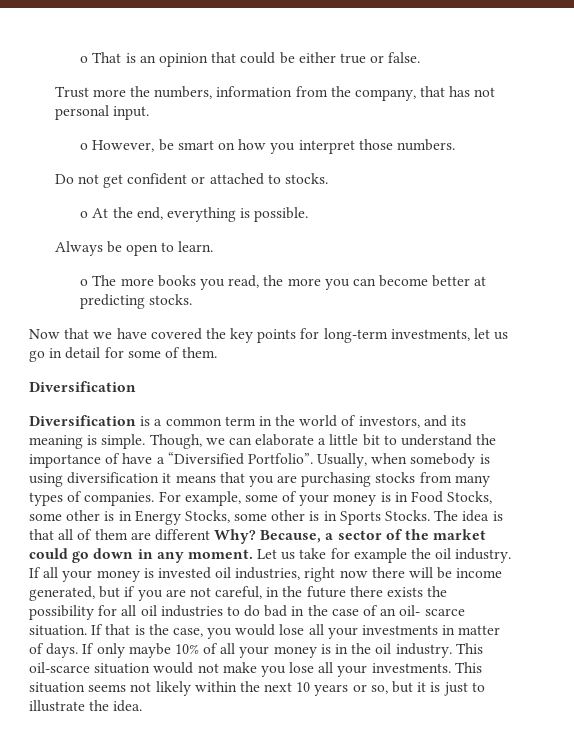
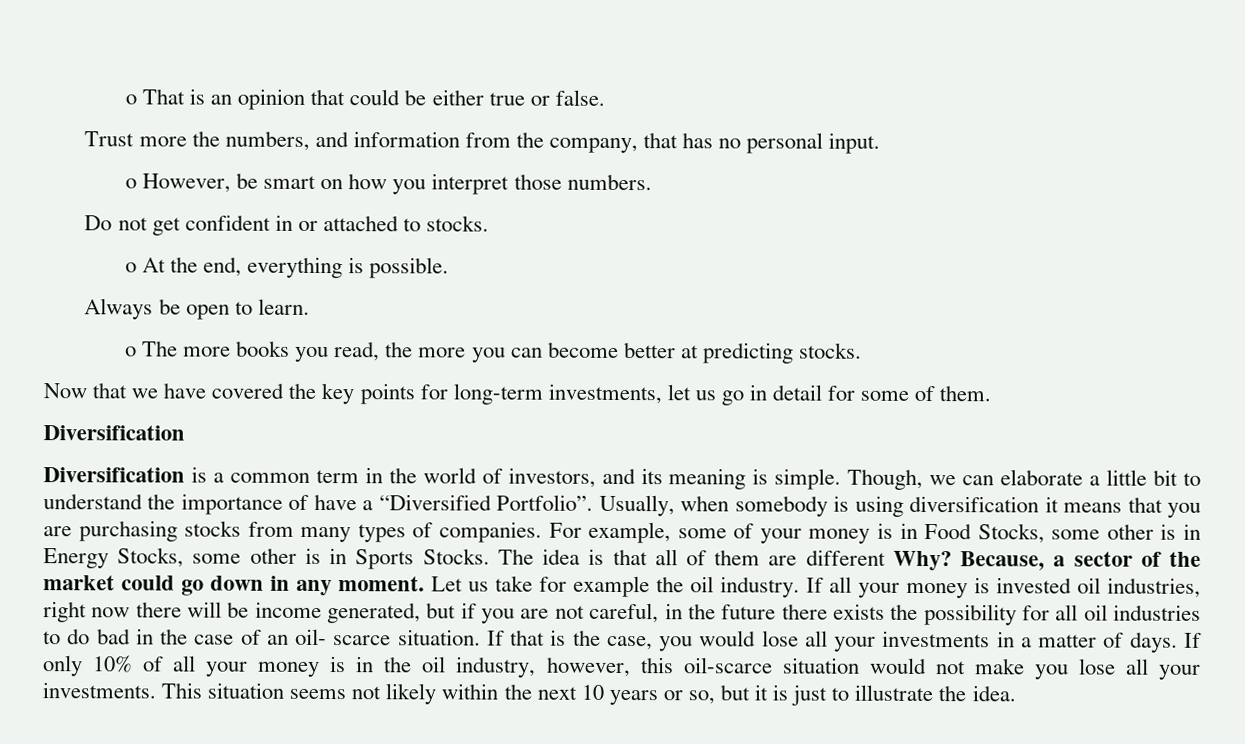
(213, 92) none -> [314,130,349,148] and
[474,87,496,97] not -> [718,138,742,149] no
(188, 179) none -> [274,214,293,231] in
(456, 630) none -> [1020,637,1032,648] a
[128,643,171,658] maybe -> (83, 666) none
[395,643,483,658] industry. This -> [455,656,674,678] industry, however, this

